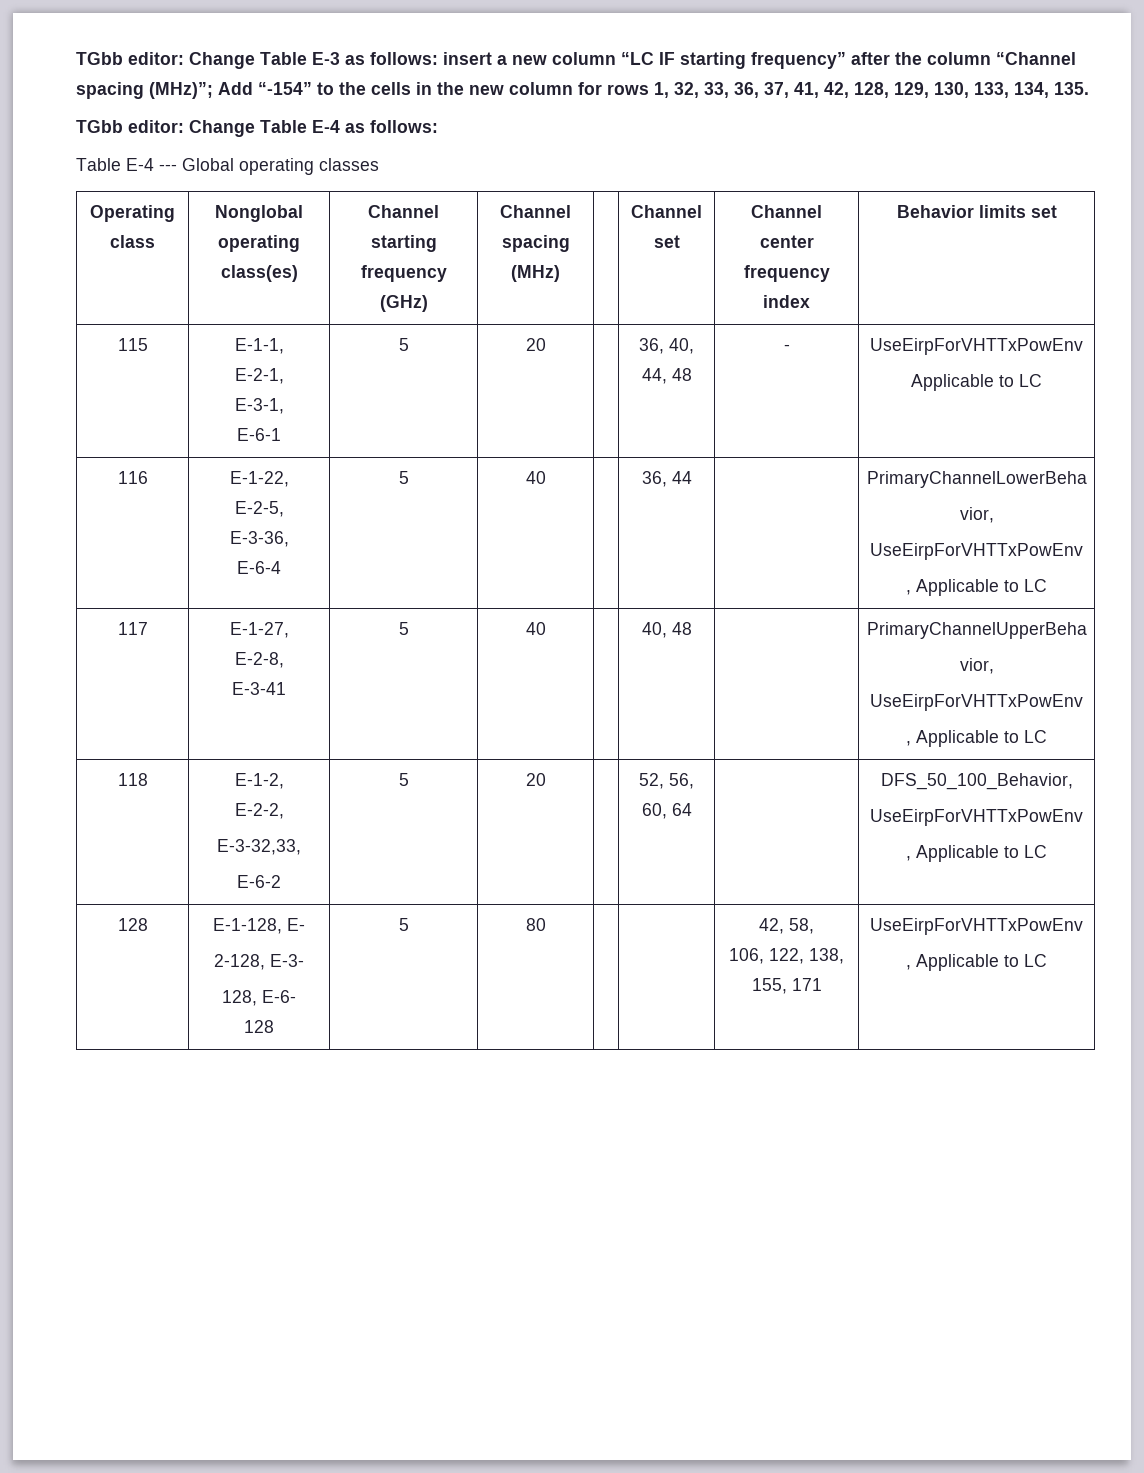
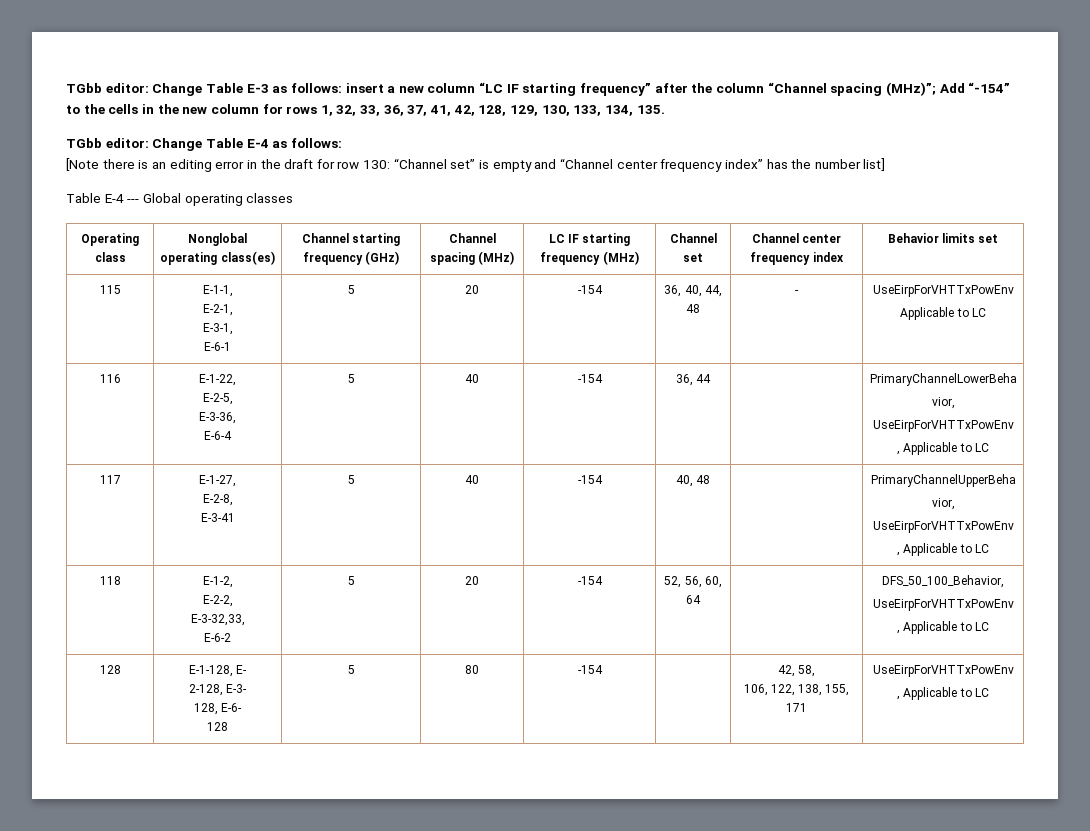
(438, 126) none -> [66,158,886,172] // [Note there is an editing error in the draft for row 130: “Channel set” is empty and “Channel center frequency index” has the number list]
(560, 273) none -> [548,233,631,246] [540,251,639,265] LC IF starting frequency (MHz)
(546, 344) none -> [577,285,603,294] -154
(546, 477) none -> [577,374,603,383] -154
(546, 628) none -> [577,475,603,484] -154
(546, 779) none -> [577,576,603,585] -154
(546, 924) none -> [577,665,603,674] -154

